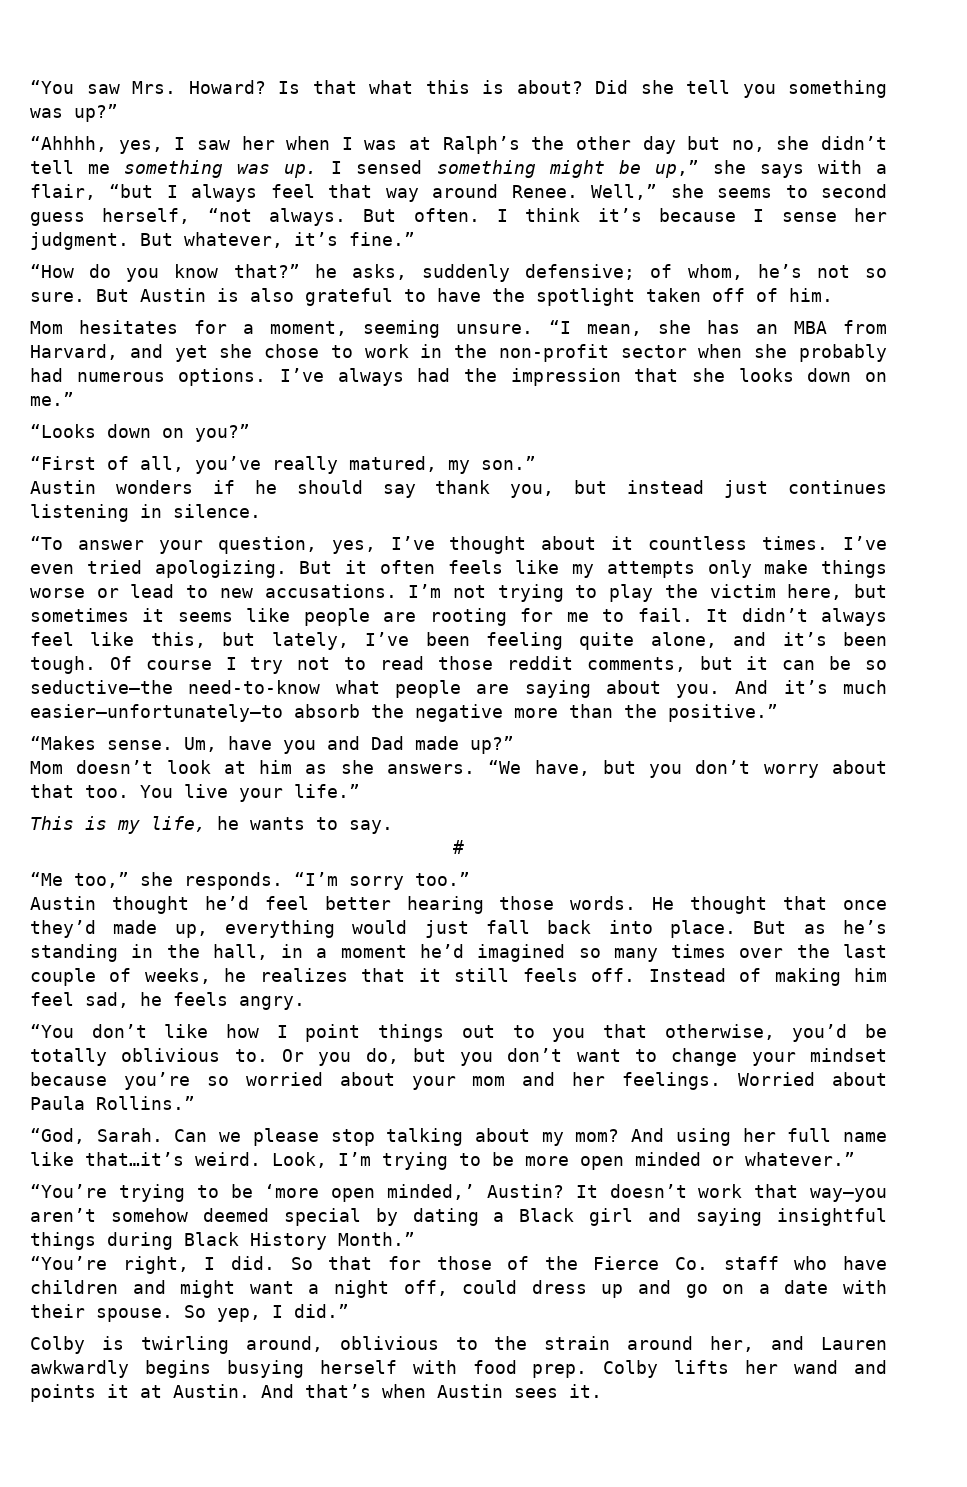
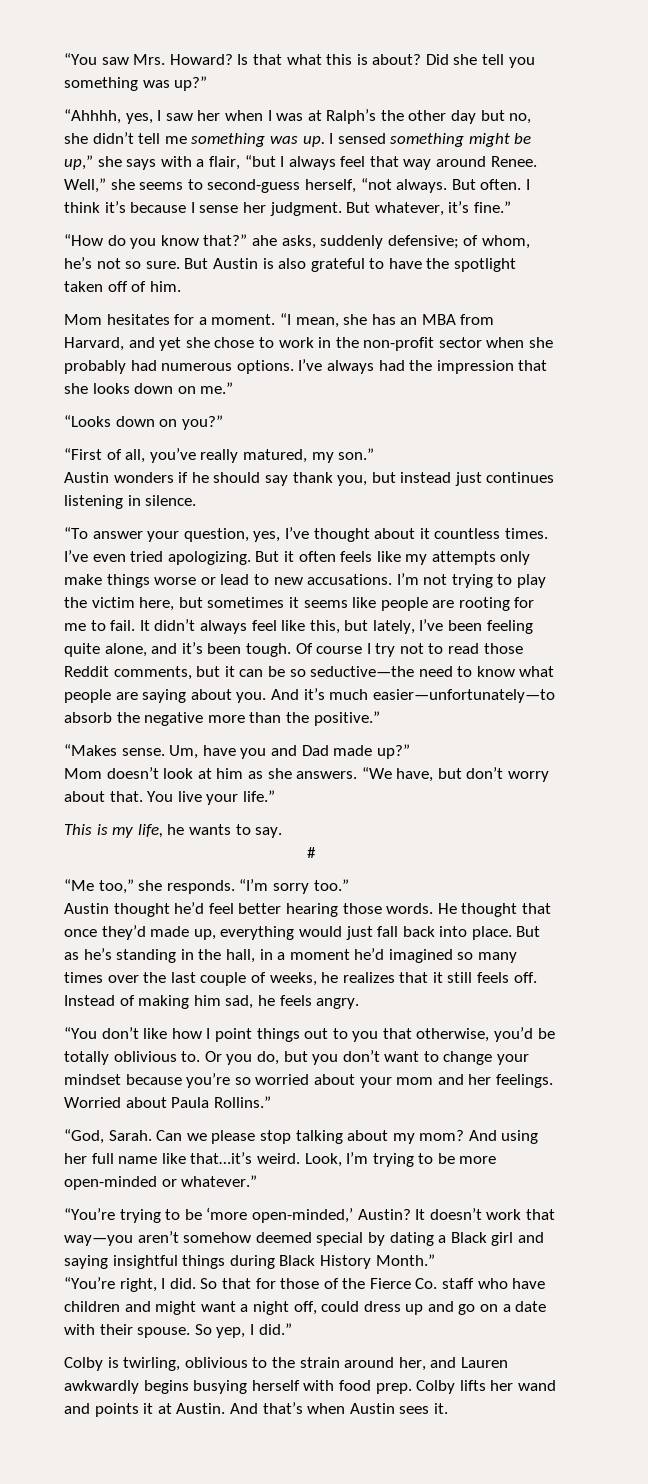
[820,184,887,198] [30,212,85,226] second guess -> [207,179,301,193] second-guess
[314,264,337,278] he -> [251,235,277,246] ahe
[270,320,533,338] moment, seeming unsure. -> [211,314,276,325] moment.
[506,656,573,670] reddit -> [64,666,109,677] Reddit
[188,680,321,694] need-to-know -> [418,666,515,677] need to know
[649,764,683,778] you -> (462, 773) none
[30,784,129,798] that too. -> [109,791,143,802] that.
[30,992,74,1006] feel -> (221, 1000) none
[580,1152,701,1170] open minded -> [64,1176,157,1190] open-minded
[331,1184,475,1202] open minded,’ -> [251,1208,353,1223] open-minded,’
[140,1336,323,1354] twirling around, -> [123,1357,181,1371] twirling,

